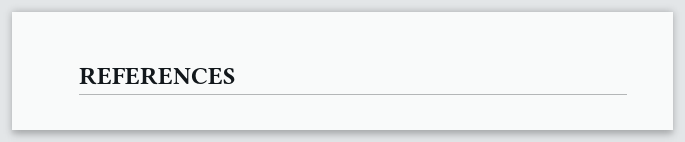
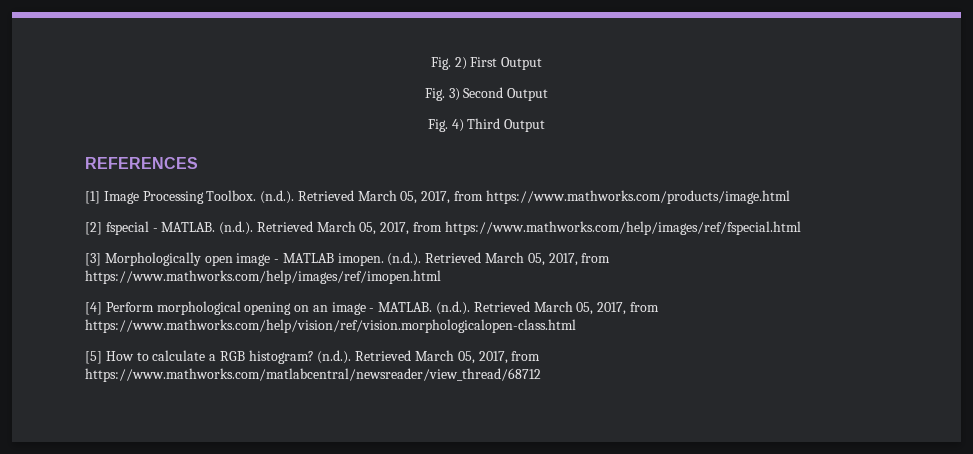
[79,67,235,85] REFERENCES -> [430,57,543,70] [424,87,549,101] [427,118,546,132] [85,157,198,169] [85,190,790,204] [85,221,801,235] [85,252,611,266] [85,270,441,284] [85,301,659,315] [85,319,576,333] [85,350,541,364] [85,368,541,382] Fig. 2) First Output // Fig. 3) Second Output // Fig. 4) Third Output // REFERENCES // [1] Image Processing Toolbox. (n.d.). Retrieved March 05, 2017, from https://www.mathworks.com/products/image.html // [2] fspecial - MATLAB. (n.d.). Retrieved March 05, 2017, from https://www.mathworks.com/help/images/ref/fspecial.html // [3] Morphologically open image - MATLAB imopen. (n.d.). Retrieved March 05, 2017, from https://www.mathworks.com/help/images/ref/imopen.html // [4] Perform morphological opening on an image - MATLAB. (n.d.). Retrieved March 05, 2017, from https://www.mathworks.com/help/vision/ref/vision.morphologicalopen-class.html // [5] How to calculate a RGB histogram? (n.d.). Retrieved March 05, 2017, from https://www.mathworks.com/matlabcentral/newsreader/view_thread/68712

